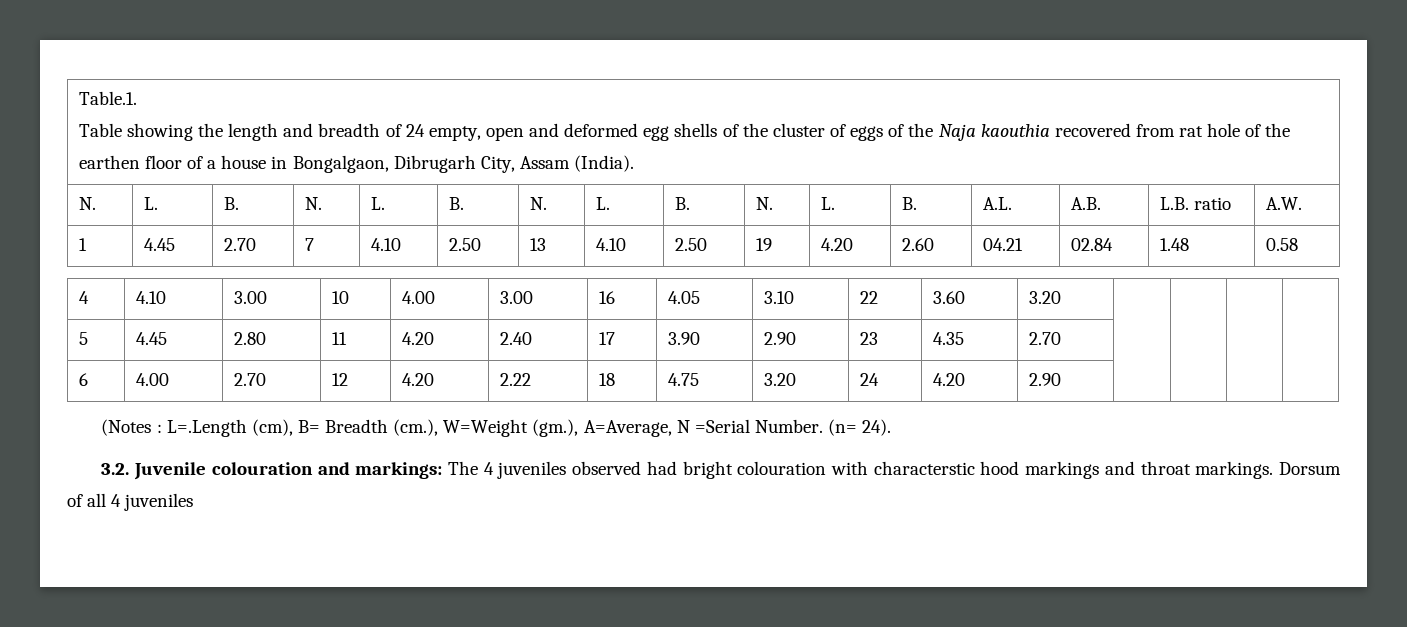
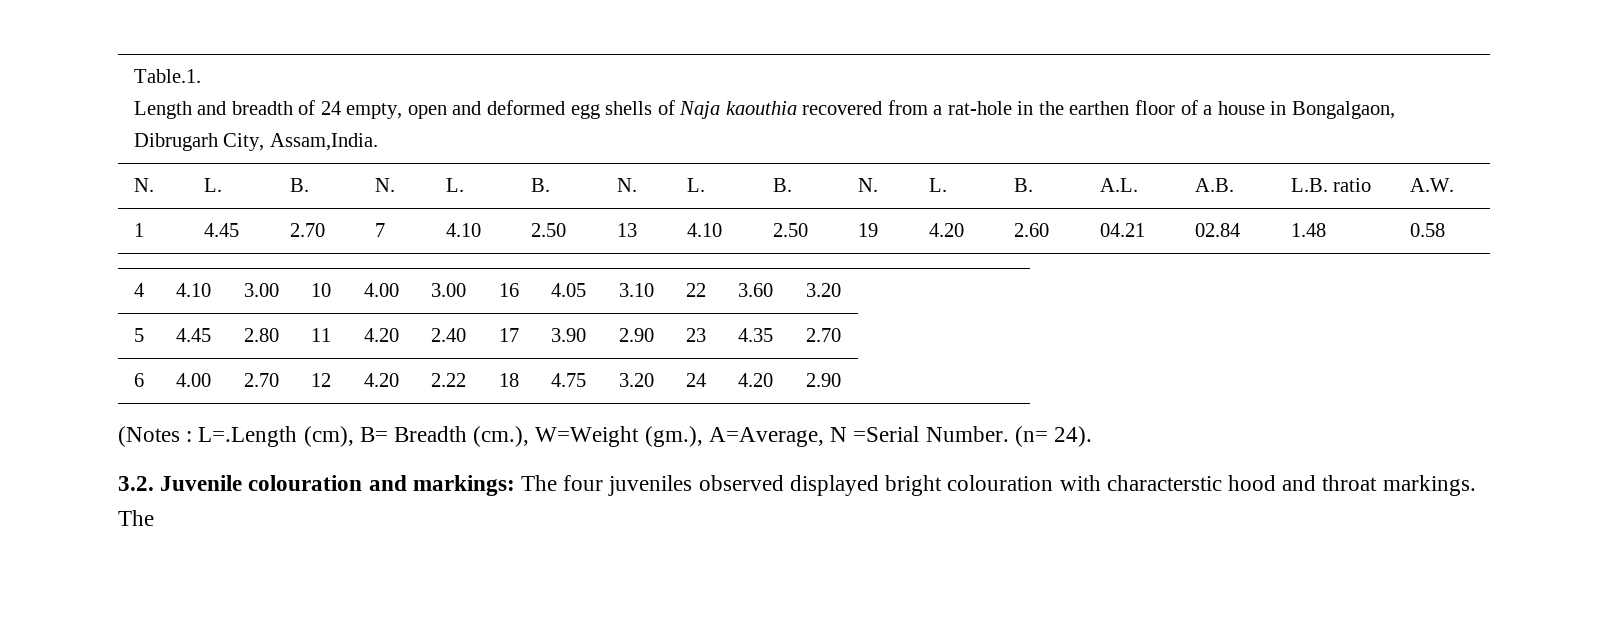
[78,123,279,141] Table showing the length -> [133,101,192,119] Length
[742,123,934,141] the cluster of eggs of the -> (675, 107) none
[1179,123,1262,137] rat hole of -> [933,101,1034,115] a rat-hole in
[519,155,635,172] Assam (India). -> [269,133,378,151] Assam,India.
[483,462,494,475] 4 -> [563,475,604,491] four
[646,461,677,475] had -> [789,475,879,496] displayed
[1025,461,1100,479] markings -> (1276, 483) none
[1279,462,1342,475] [67,493,194,511] Dorsum of all 4 juveniles -> [118,510,154,526] The

